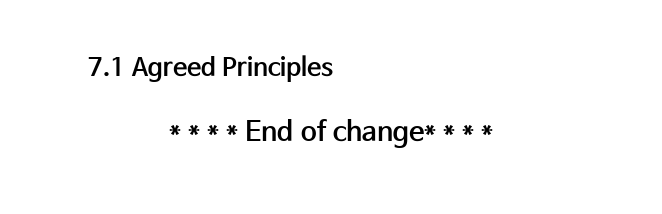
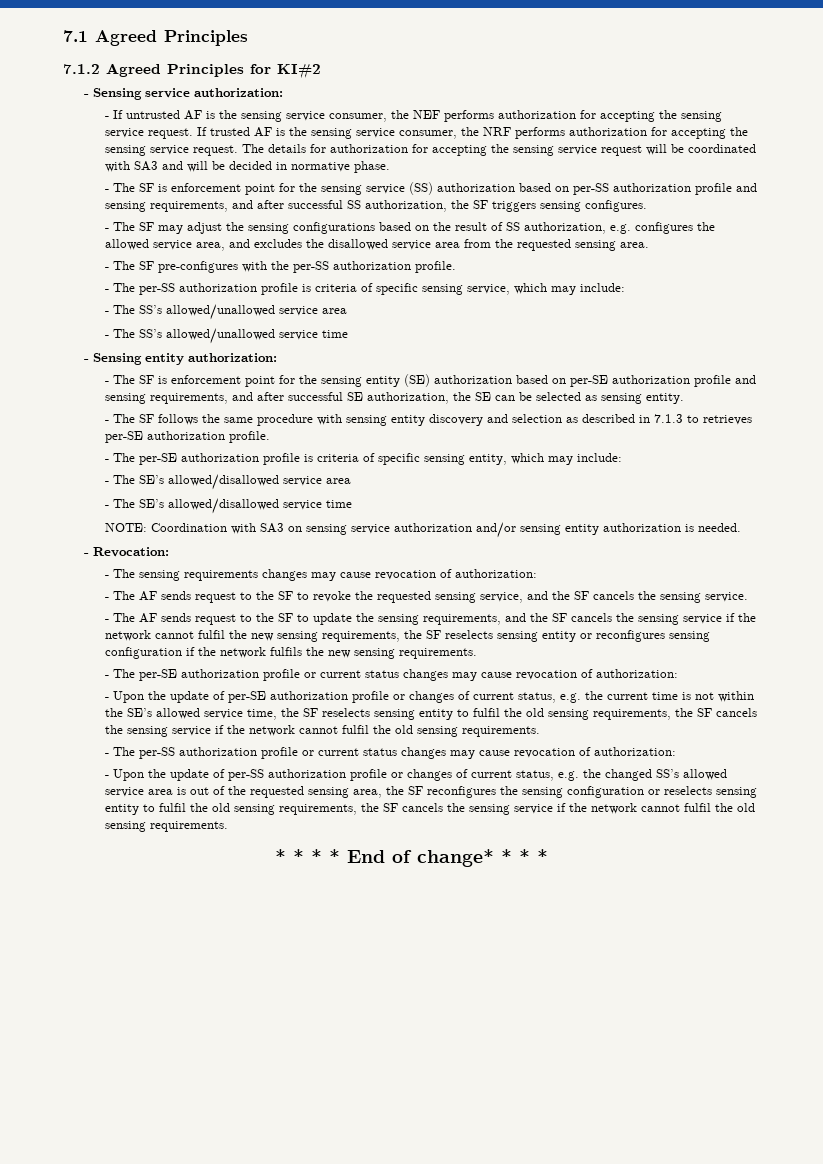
(334, 68) none -> [63,63,321,79] [83,88,283,100] [104,110,722,122] [104,127,748,139] [104,144,756,156] [104,161,390,173] [104,182,757,195] [104,200,647,212] [104,222,715,234] [104,239,649,251] [104,261,456,273] [104,283,625,295] [104,304,347,320] [104,328,348,344] [83,353,277,365] [104,374,756,387] [104,392,684,404] [104,414,752,426] [104,431,270,443] [104,453,622,465] [104,474,351,490] [104,498,352,514] [104,522,741,538] [83,547,169,557] [104,569,537,581] [104,591,748,603] [104,613,756,625] [104,630,710,642] [104,647,477,659] [104,669,678,681] [104,691,754,703] [104,708,757,720] [104,725,540,737] [104,747,676,759] [104,769,727,781] [104,786,757,798] [104,803,755,815] [104,821,228,832] // 7.1.2 Agreed Principles for KI#2 // - Sensing service authorization: // - If untrusted AF is the sensing service consumer, the NEF performs authorization for accepting the sensing service request. If trusted AF is the sensing service consumer, the NRF performs authorization for accepting the sensing service request. The details for authorization for accepting the sensing service request will be coordinated with SA3 and will be decided in normative phase. // - The SF is enforcement point for the sensing service (SS) authorization based on per-SS authorization profile and sensing requirements, and after successful SS authorization, the SF triggers sensing configures. // - The SF may adjust the sensing configurations based on the result of SS authorization, e.g. configures the allowed service area, and excludes the disallowed service area from the requested sensing area. // - The SF pre-configures with the per-SS authorization profile. // - The per-SS authorization profile is criteria of specific sensing service, which may include: // - The SS’s allowed/unallowed service area // - The SS’s allowed/unallowed service time // - Sensing entity authorization: // - The SF is enforcement point for the sensing entity (SE) authorization based on per-SE authorization profile and sensing requirements, and after successful SE authorization, the SE can be selected as sensing entity. // - The SF follows the same procedure with sensing entity discovery and selection as described in 7.1.3 to retrieves per-SE authorization profile. // - The per-SE authorization profile is criteria of specific sensing entity, which may include: // - The SE’s allowed/disallowed service area // - The SE’s allowed/disallowed service time // NOTE: Coordination with SA3 on sensing service authorization and/or sensing entity authorization is needed. // - Revocation: // - The sensing requirements changes may cause revocation of authorization: // - The AF sends request to the SF to revoke the requested sensing service, and the SF cancels the sensing service. // - The AF sends request to the SF to update the sensing requirements, and the SF cancels the sensing service if the network cannot fulfil the new sensing requirements, the SF reselects sensing entity or reconfigures sensing configuration if the network fulfils the new sensing requirements. // - The per-SE authorization profile or current status changes may cause revocation of authorization: // - Upon the update of per-SE authorization profile or changes of current status, e.g. the current time is not within the SE’s allowed service time, the SF reselects sensing entity to fulfil the old sensing requirements, the SF cancels the sensing service if the network cannot fulfil the old sensing requirements. // - The per-SS authorization profile or current status changes may cause revocation of authorization: // - Upon the update of per-SS authorization profile or changes of current status, e.g. the changed SS’s allowed service area is out of the requested sensing area, the SF reconfigures the sensing configuration or reselects sensing entity to fulfil the old sensing requirements, the SF cancels the sensing service if the network cannot fulfil the old sensing requirements.

